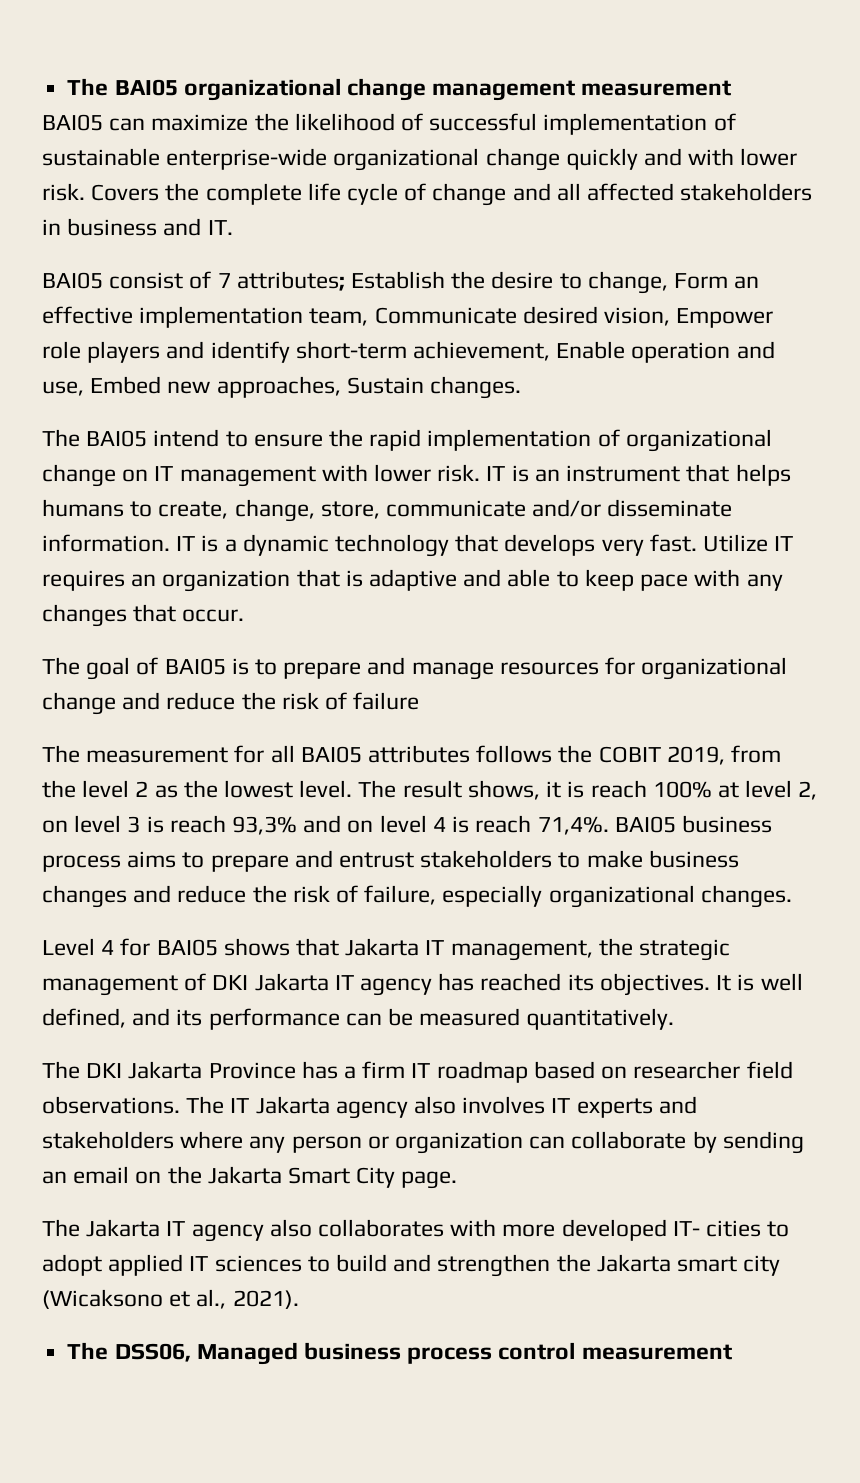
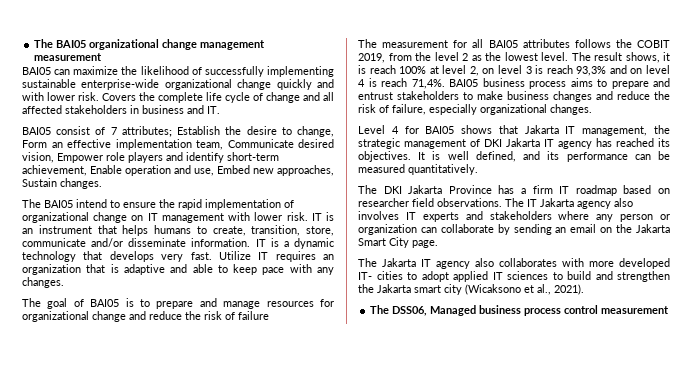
[429,113,736,135] successful implementation of -> [204,66,334,77] successfully implementing
[234,499,315,522] change, -> [251,225,301,236] transition,
[42,604,245,627] changes that occur. -> [22,277,64,288] changes.

